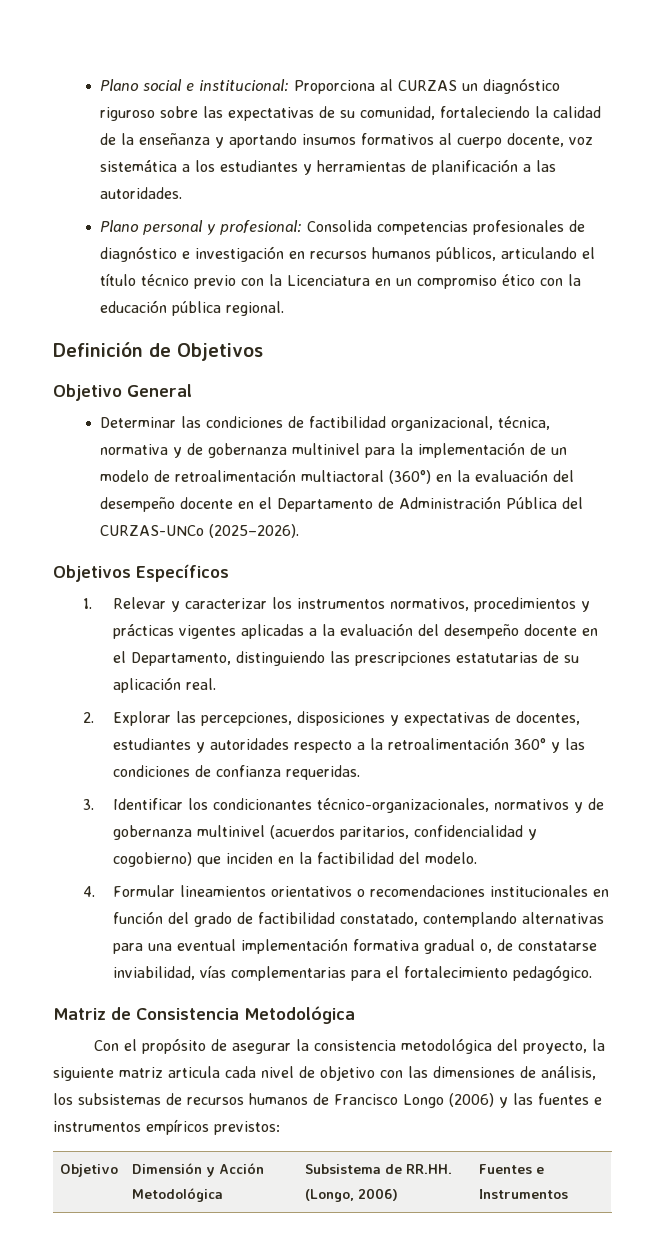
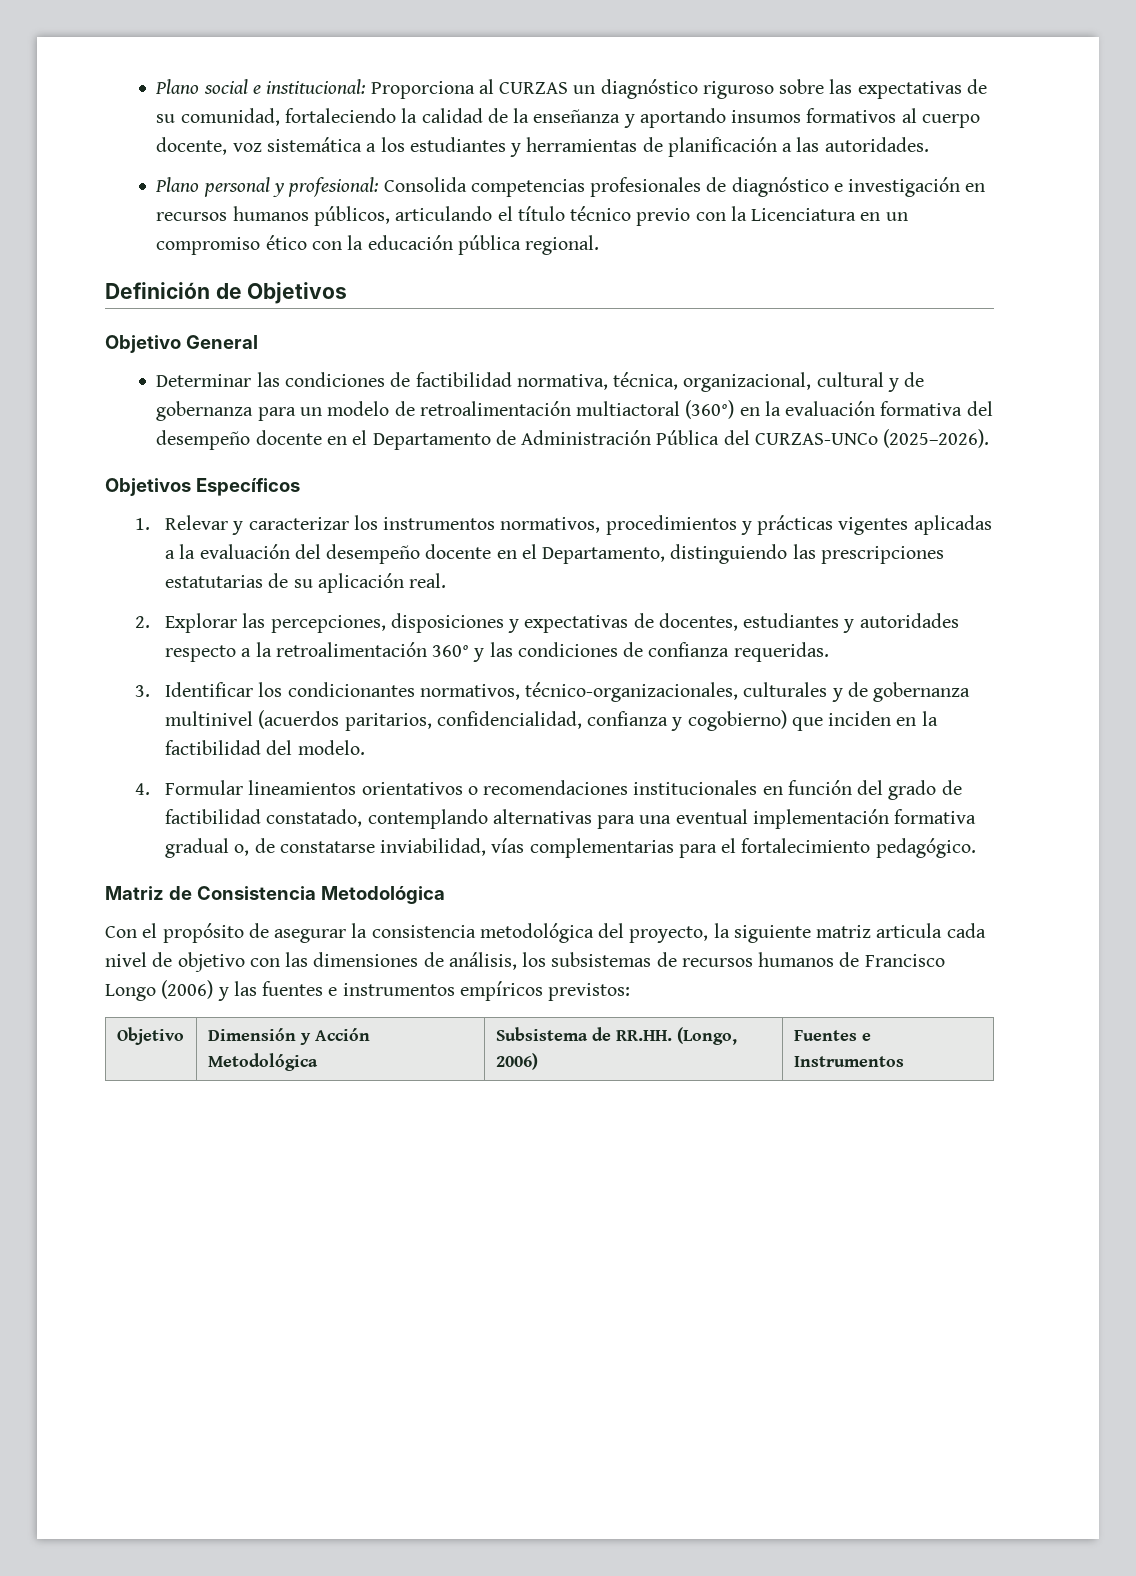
[391,416,551,431] [100,442,547,458] organizacional, técnica, normativa y de gobernanza multinivel para la implementación de -> [516,372,925,392] [156,401,296,421] normativa, técnica, organizacional, cultural y de gobernanza para
(549, 475) none -> [880,401,963,416] formativa
[316,798,569,813] técnico-organizacionales, normativos -> [419,682,828,702] normativos, técnico-organizacionales, culturales
[413,825,523,837] confidencialidad -> [436,711,669,729] confidencialidad, confianza

